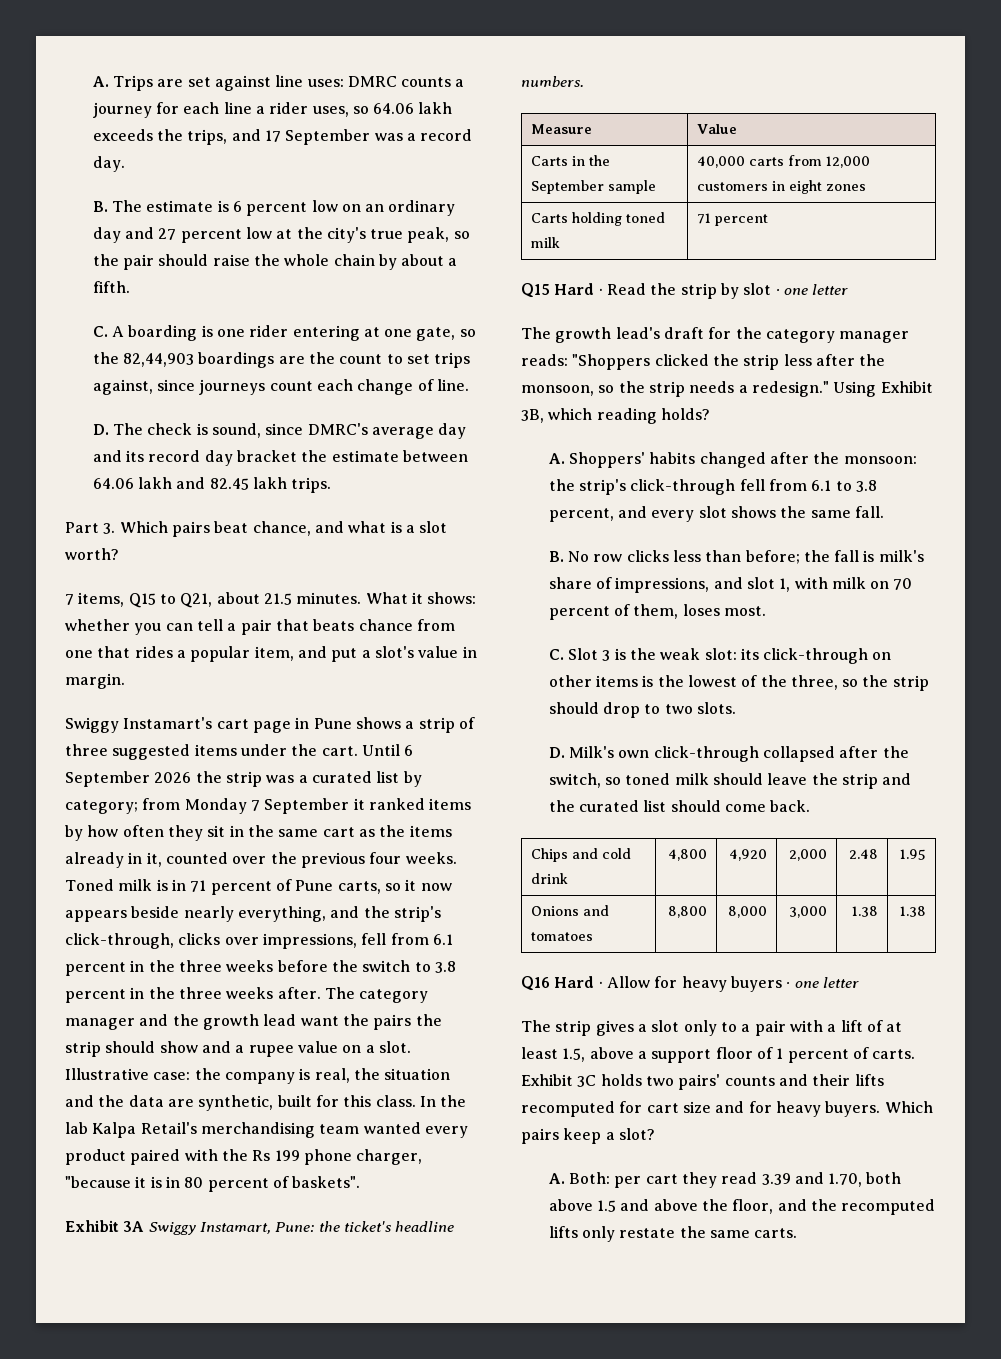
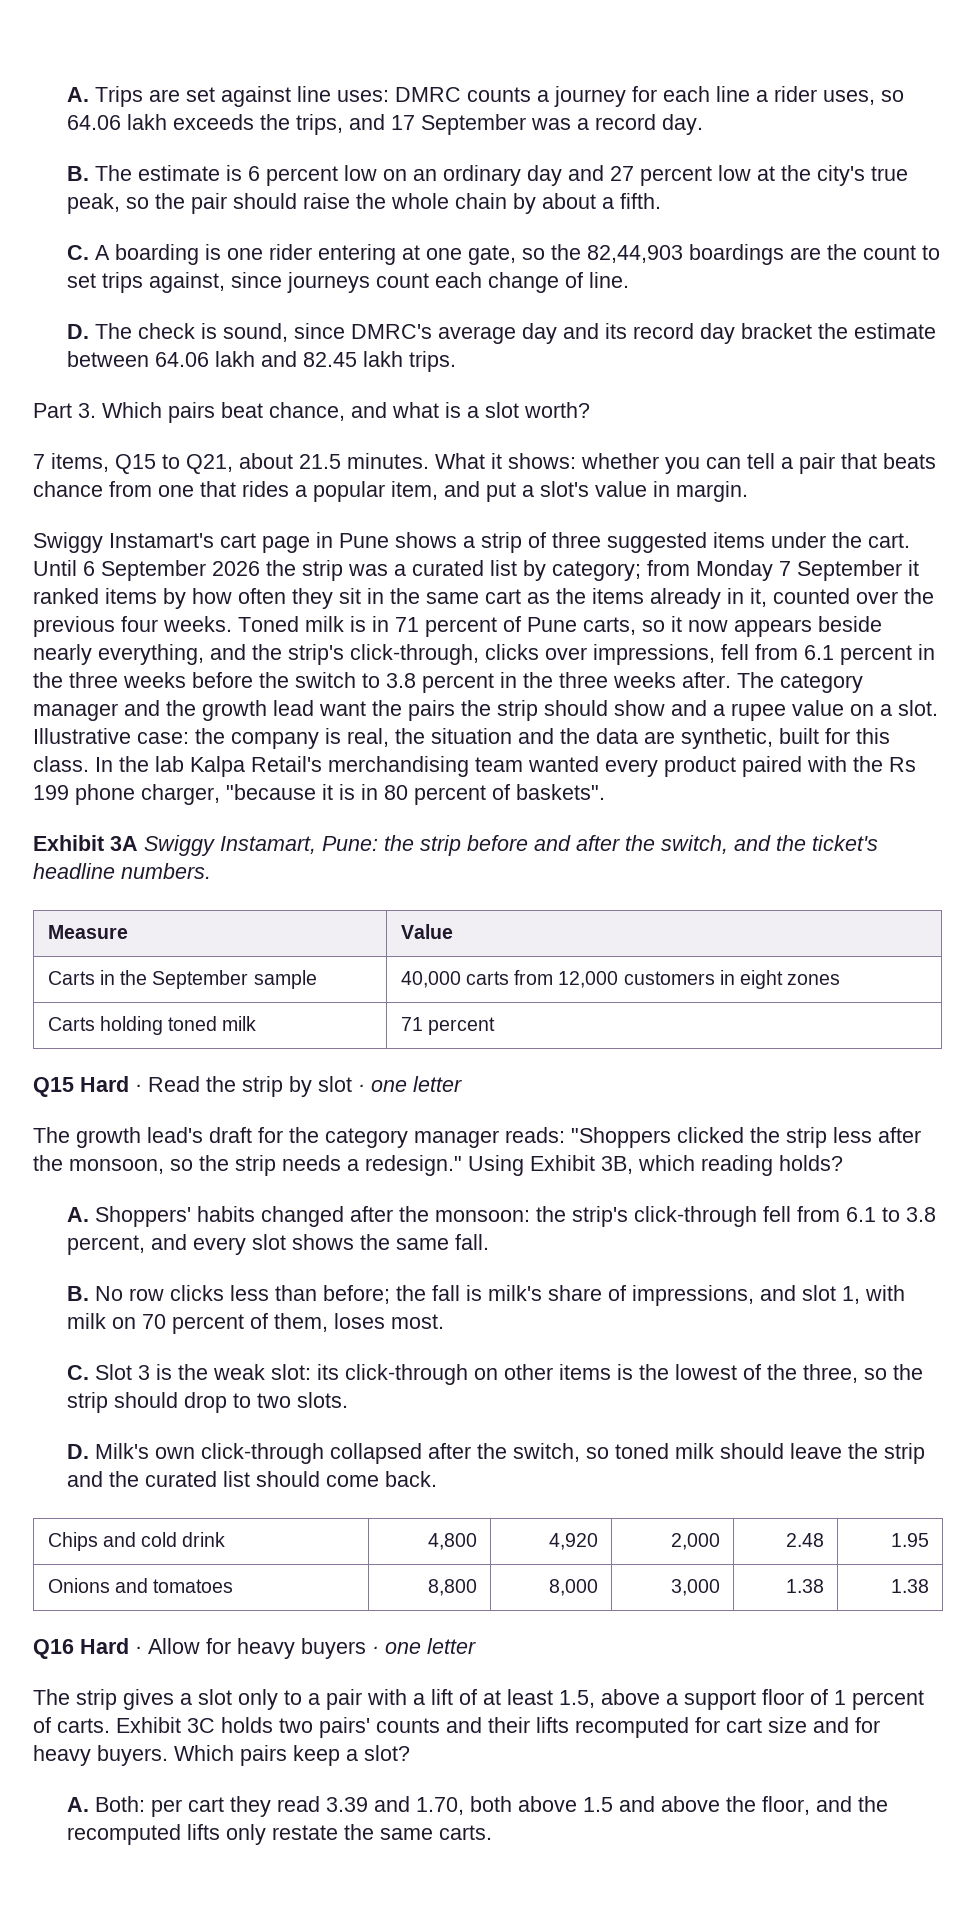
(340, 1226) none -> [420,835,806,856] strip before and after the switch, and the

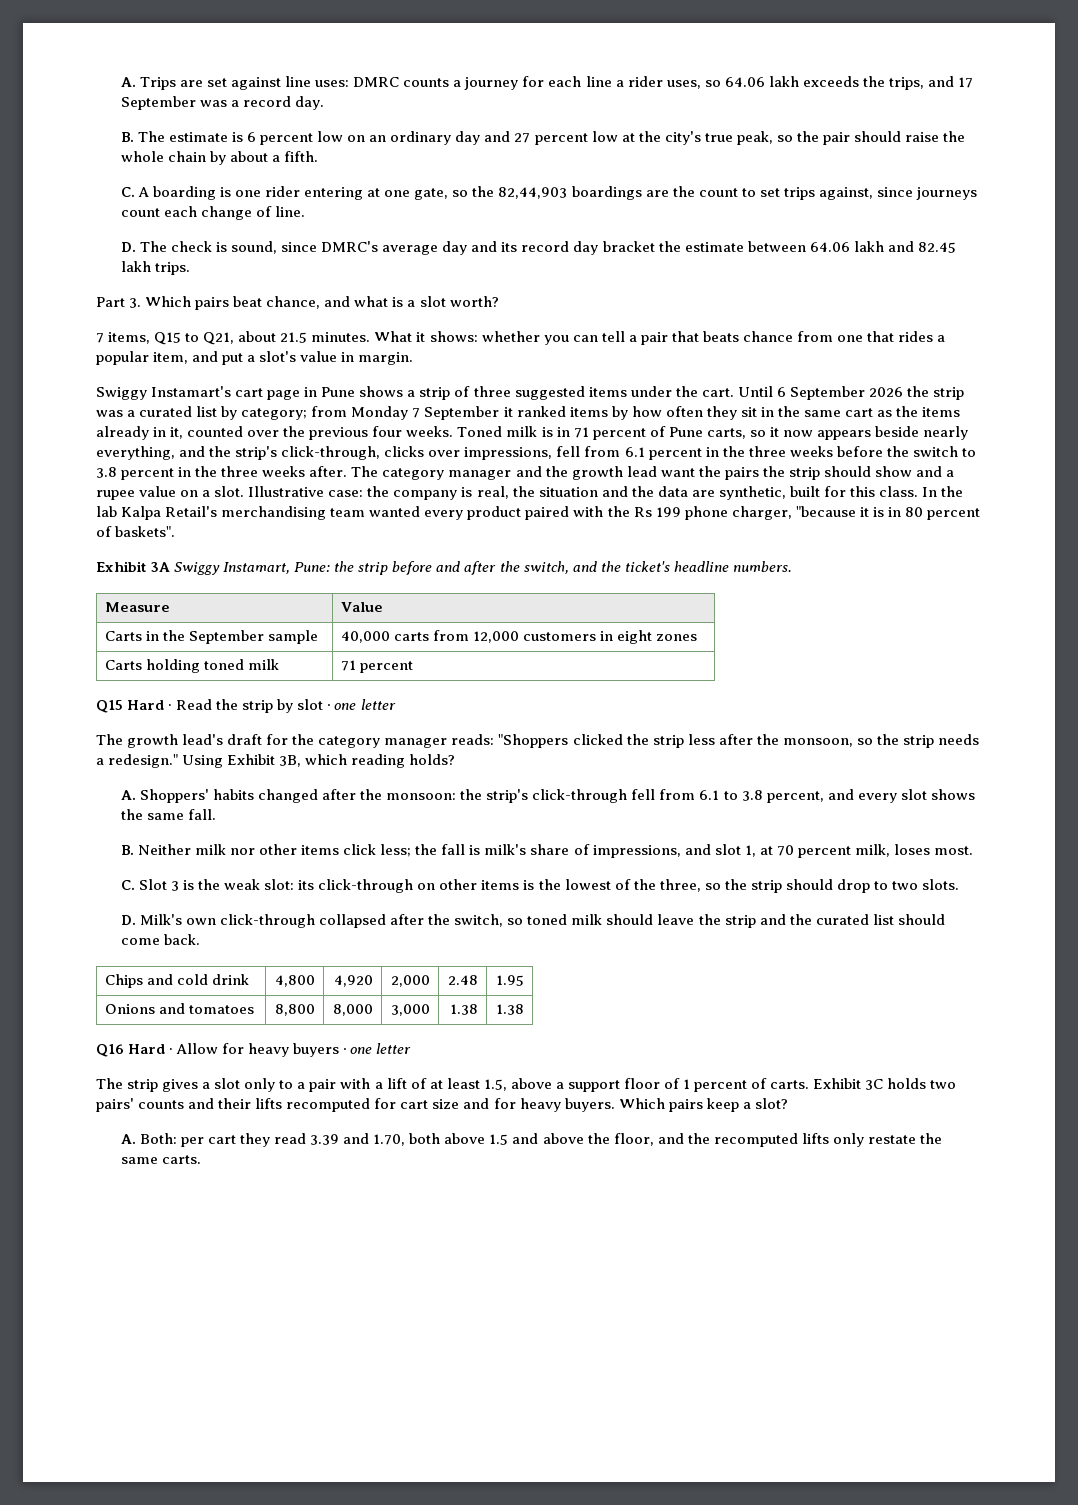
[95,1285,391,1304] No row clicks less than before; -> [137,844,412,857] Neither milk nor other items click less;
[865,1285,906,1301] [67,1313,329,1334] with milk on 70 percent of them, -> [759,844,890,858] at 70 percent milk,

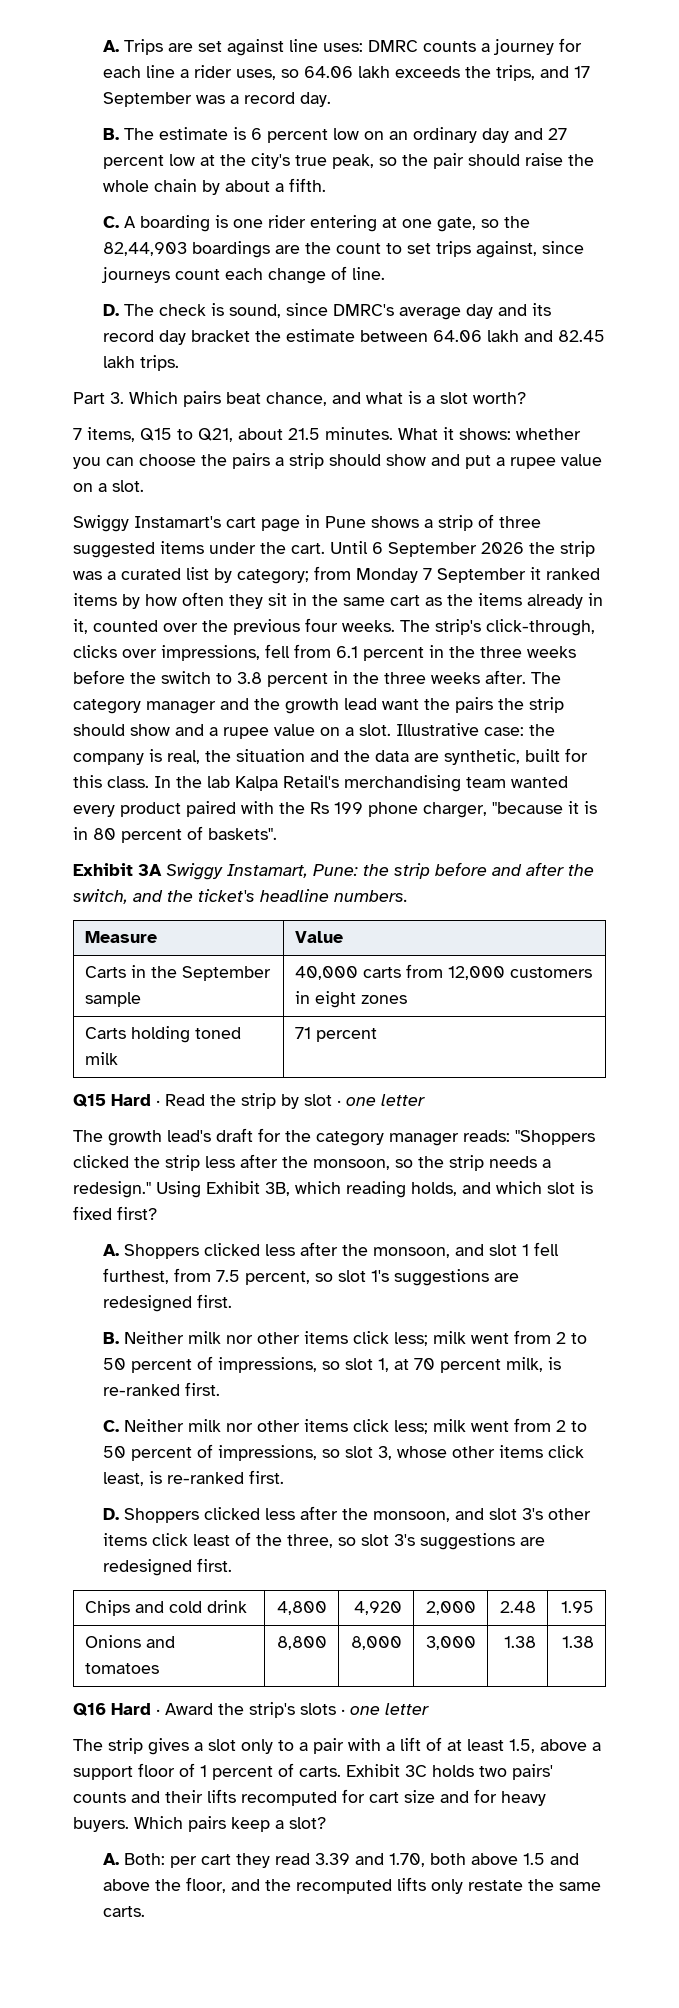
[601,331,946,345] [96,351,414,365] tell a pair that beats chance from one that rides a popular item, and put a slot's value in margin. -> [139,453,602,469] [73,480,144,492] choose the pairs a strip should show and put a rupee value on a slot.
[457,426,969,440] [96,446,232,460] Toned milk is in 71 percent of Pune carts, so it now appears beside nearly everything, and the -> [400,620,430,632] The
[409,754,456,765] [120,789,975,803] [120,809,216,820] holds? // A. Shoppers' habits changed after the monsoon: the strip's click-through fell from 6.1 to 3.8 percent, and every slot shows the same fall. -> [411,1181,593,1196] [73,1206,157,1220] [103,1242,560,1259] [103,1268,520,1286] [103,1294,233,1312] holds, and which slot is fixed first? // A. Shoppers clicked less after the monsoon, and slot 1 fell furthest, from 7.5 percent, so slot 1's suggestions are redesigned first.
[415,844,711,858] the fall is milk's share of impressions, and -> [433,1330,588,1344] [103,1356,341,1373] milk went from 2 to 50 percent of impressions, so
[893,844,974,855] [120,879,960,893] [120,914,945,928] [120,934,200,945] loses most. // C. Slot 3 is the weak slot: its click-through on other items is the lowest of the three, so the strip should drop to two slots. // D. Milk's own click-through collapsed after the switch, so toned milk should leave the strip and the curated list should come back. -> [548,1357,562,1370] [103,1382,221,1396] [103,1418,588,1434] [103,1444,585,1461] [103,1470,285,1486] [103,1506,592,1523] [103,1532,546,1550] [103,1558,233,1576] is re-ranked first. // C. Neither milk nor other items click less; milk went from 2 to 50 percent of impressions, so slot 3, whose other items click least, is re-ranked first. // D. Shoppers clicked less after the monsoon, and slot 3's other items click least of the three, so slot 3's suggestions are redesigned first.
[176,1043,340,1057] Allow for heavy buyers -> [165,1702,336,1718] Award the strip's slots

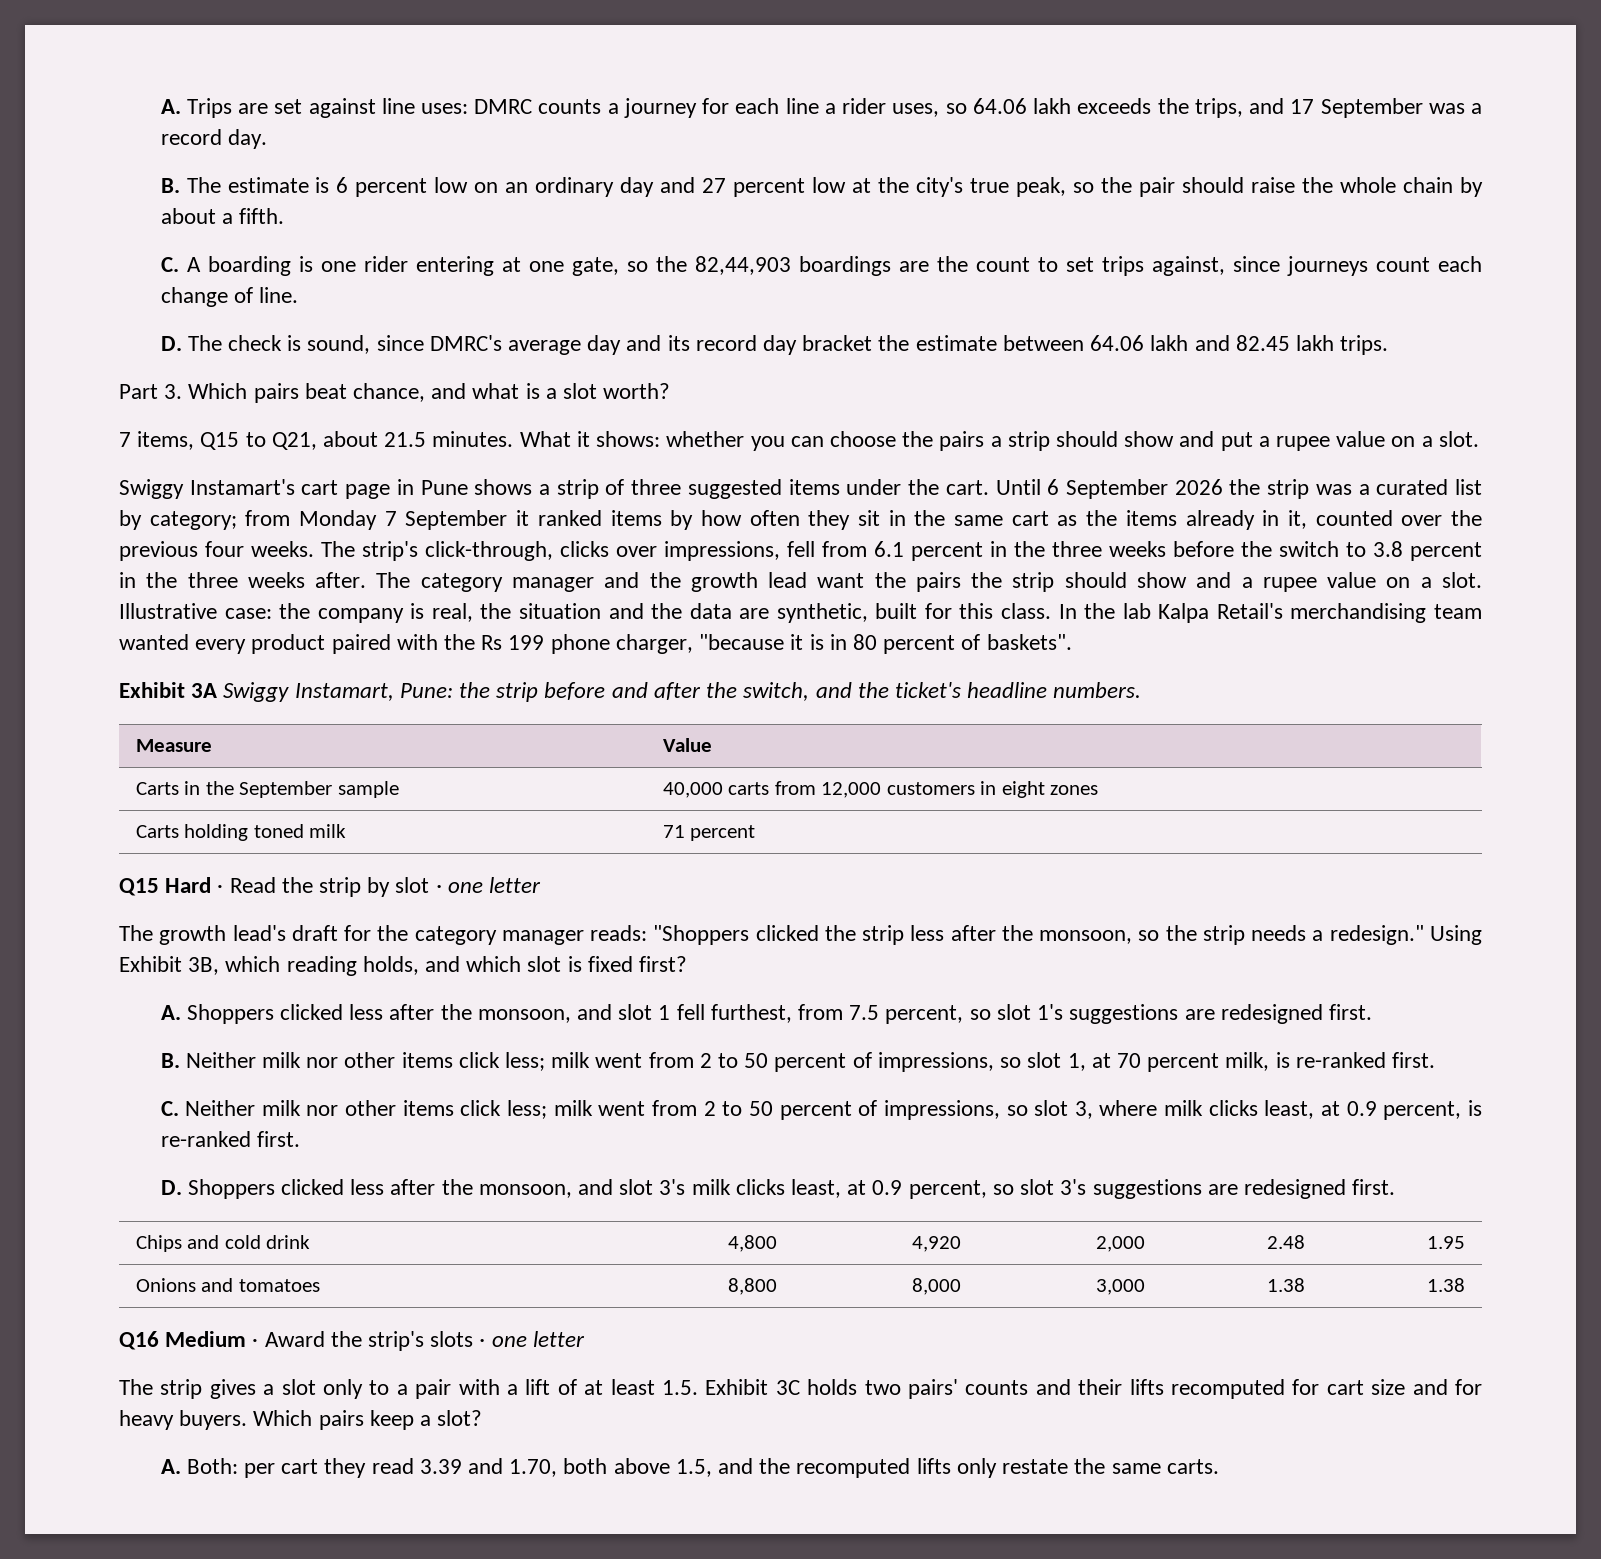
[397,1445,585,1458] [103,1472,145,1486] whose other items click least, -> [1099,1100,1462,1120] where milk clicks least, at 0.9 percent,
[548,1508,592,1520] [103,1532,334,1548] other items click least of the three, -> [691,1179,987,1199] milk clicks least, at 0.9 percent,
[111,1703,151,1715] Hard -> [165,1331,247,1347] Medium
[509,1739,601,1753] [73,1763,341,1780] 1.5, above a support floor of 1 percent of carts. -> [661,1380,698,1395] 1.5.
[523,1853,580,1865] [103,1877,227,1893] 1.5 and above the floor, -> [675,1459,712,1477] 1.5,

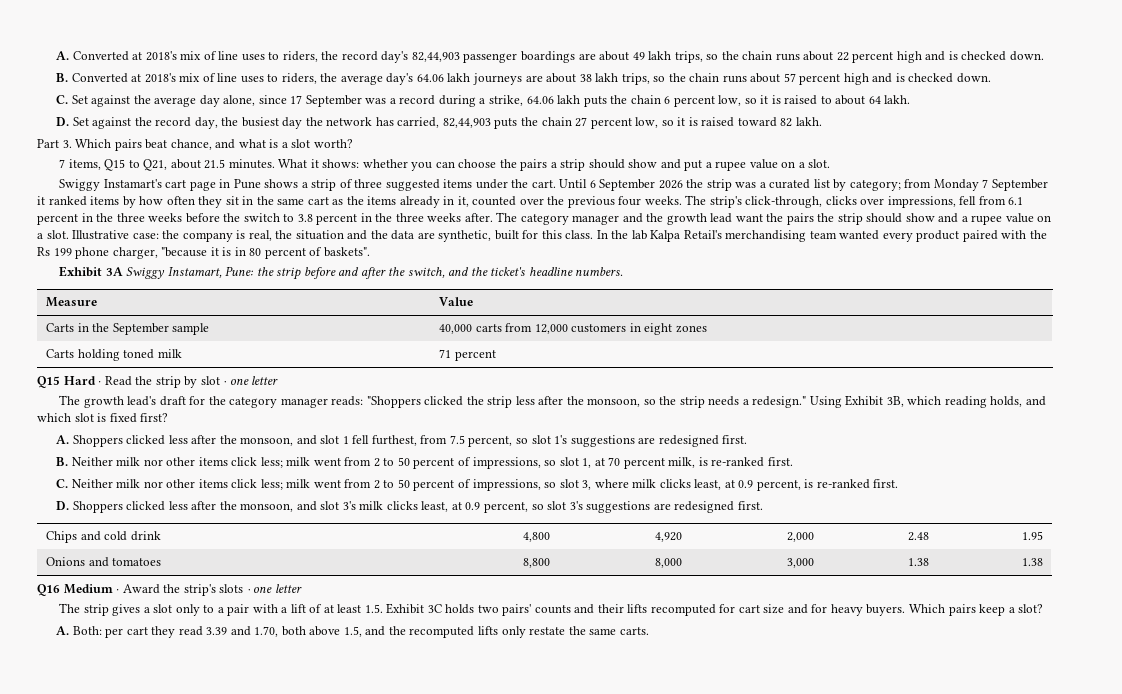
[160,98,1285,118] A. Trips are set against line uses: DMRC counts a journey for each line a rider uses, so 64.06 lakh exceeds the trips, and -> [56,51,1044,63] [56,73,991,85] [56,95,287,107] A. Converted at 2018's mix of line uses to riders, the record day's 82,44,903 passenger boardings are about 49 lakh trips, so the chain runs about 22 percent high and is checked down. // B. Converted at 2018's mix of line uses to riders, the average day's 64.06 lakh journeys are about 38 lakh trips, so the chain runs about 57 percent high and is checked down. // C. Set against the average day alone, since
[227,129,267,149] [160,177,1483,197] [160,208,284,224] [160,256,1482,276] [160,287,298,307] [160,335,1389,355] day. // B. The estimate is 6 percent low on an ordinary day and 27 percent low at the city's true peak, so the pair should raise the whole chain by about a fifth. // C. A boarding is one rider entering at one gate, so the 82,44,903 boardings are the count to set trips against, since journeys count each change of line. // D. The check is sound, since DMRC's average day and its record day bracket the estimate between 64.06 lakh and 82.45 lakh trips. -> [438,95,911,107] [56,117,822,129] during a strike, 64.06 lakh puts the chain 6 percent low, so it is raised to about 64 lakh. // D. Set against the record day, the busiest day the network has carried, 82,44,903 puts the chain 27 percent low, so it is raised toward 82 lakh.

